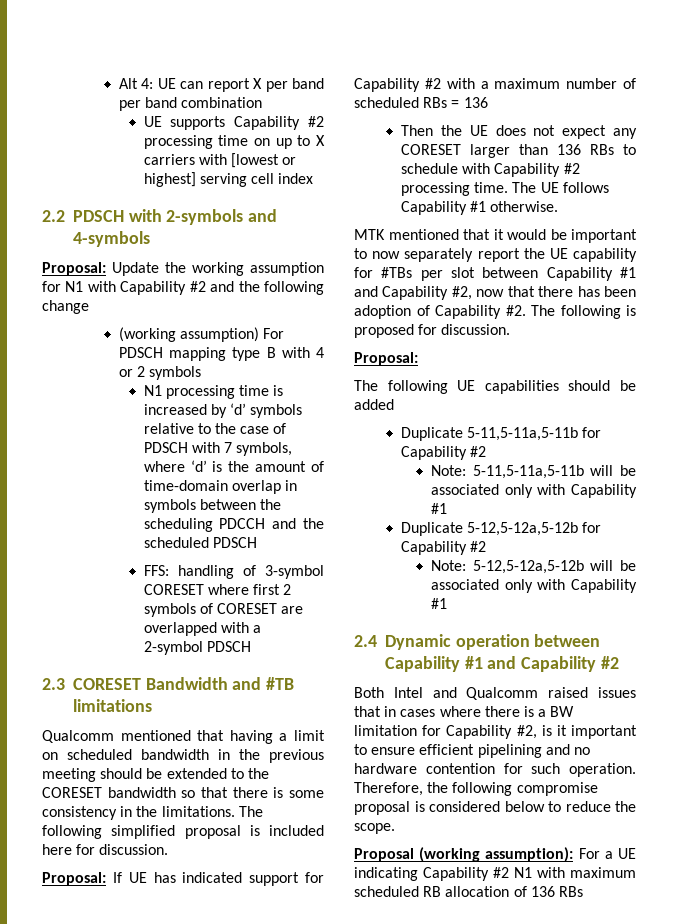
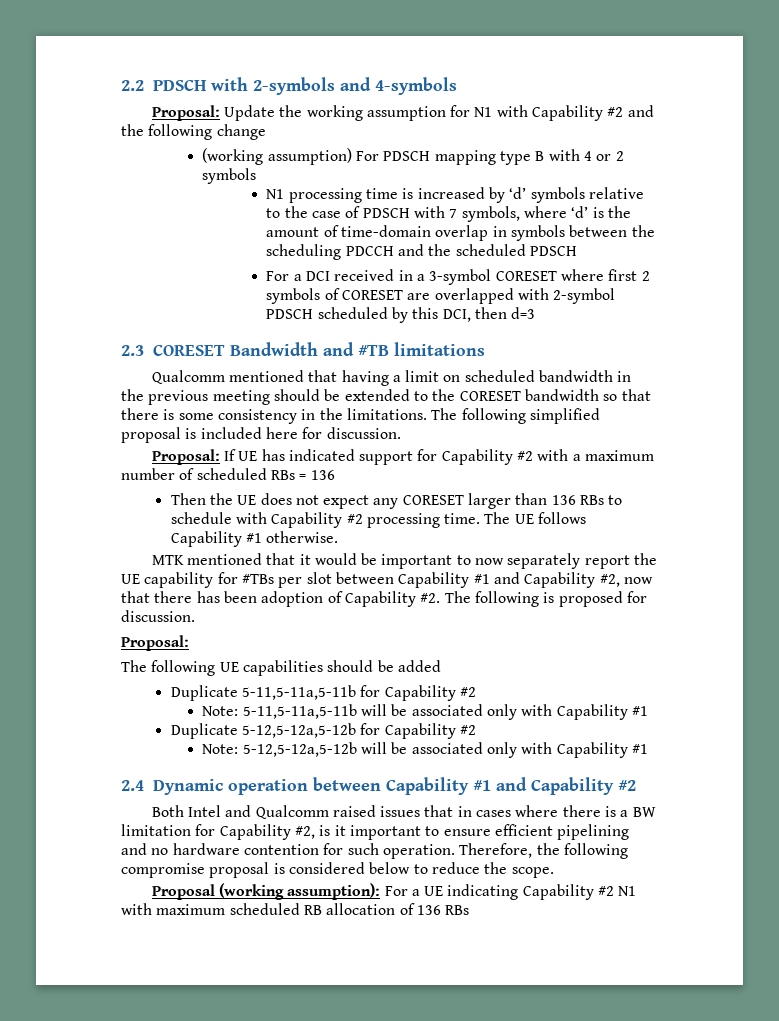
[119,78,324,92] [119,97,263,111] [143,116,325,130] [143,135,326,149] [143,153,297,168] [143,172,314,187] Alt 4: UE can report X per band per band combination // UE supports Capability #2 processing time on up to X carriers with [lowest or highest] serving cell index // -> (121, 85) none
[143,565,256,579] FFS: handling of -> [266,269,425,281] For a DCI received in a
[253,625,262,633] a -> (549, 294) none
(251, 646) none -> [317,307,536,323] scheduled by this DCI, then d=3

